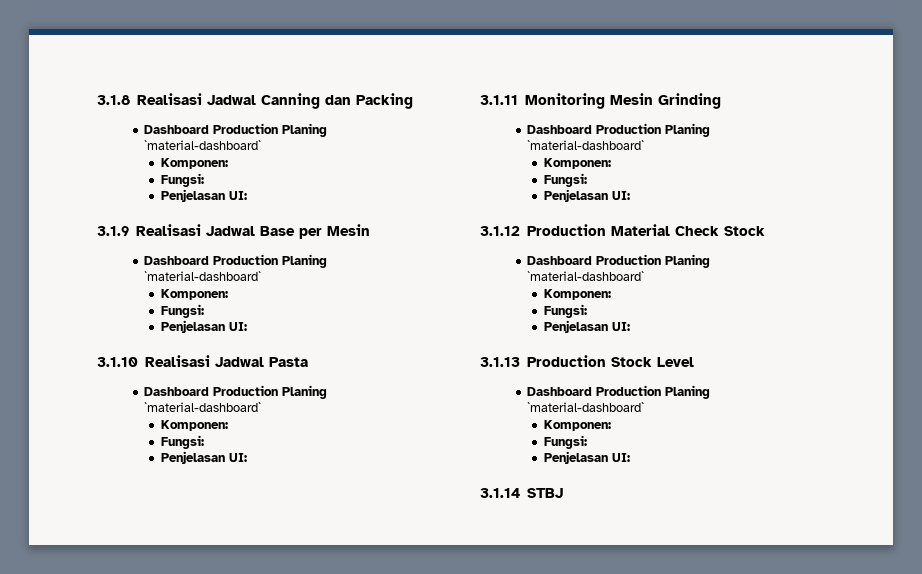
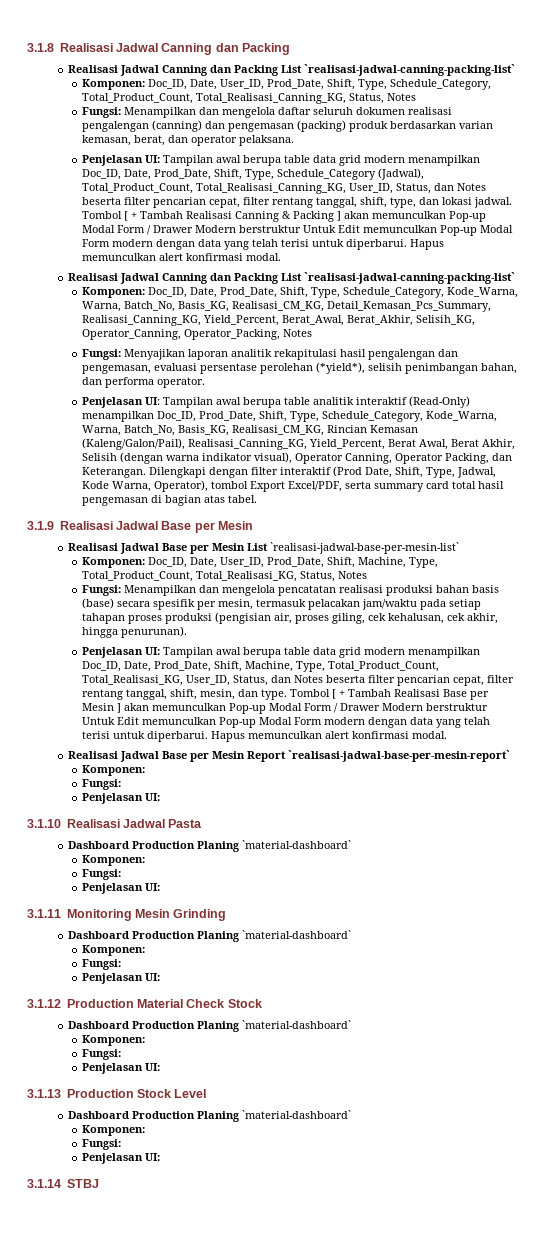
[144,123,328,137] [144,140,262,150] [160,158,228,169] [160,173,204,187] [160,189,247,202] Dashboard Production Planing `material-dashboard` // Komponen: // Fungsi: // Penjelasan UI: -> [67,64,515,76] [81,79,491,90] [81,93,416,104] [81,107,452,118] [81,120,493,132] [81,135,294,146] [81,155,480,166] [81,168,424,180] [81,183,486,194] [81,197,512,208] [81,211,486,222] [81,225,513,236] [81,239,444,250] [81,253,281,261] [67,272,515,284] [81,287,518,298] [81,301,491,312] [81,315,475,326] [81,329,312,340] [81,349,458,360] [81,362,517,374] [81,377,205,388] [81,396,470,408] [81,411,497,422] [81,425,418,436] [81,438,515,450] [81,452,512,464] [81,466,496,478] [81,480,504,492] [81,495,257,506] Realisasi Jadwal Canning dan Packing List `realisasi-jadwal-canning-packing-list` // Komponen: Doc_ID, Date, User_ID, Prod_Date, Shift, Type, Schedule_Category, Total_Product_Count, Total_Realisasi_Canning_KG, Status, Notes // Fungsi: Menampilkan dan mengelola daftar seluruh dokumen realisasi pengalengan (canning) dan pengemasan (packing) produk berdasarkan varian kemasan, berat, dan operator pelaksana. // Penjelasan UI: Tampilan awal berupa table data grid modern menampilkan Doc_ID, Date, Prod_Date, Shift, Type, Schedule_Category (Jadwal), Total_Product_Count, Total_Realisasi_Canning_KG, User_ID, Status, dan Notes beserta filter pencarian cepat, filter rentang tanggal, shift, type, dan lokasi jadwal. Tombol [ + Tambah Realisasi Canning & Packing ] akan memunculkan Pop-up Modal Form / Drawer Modern berstruktur Untuk Edit memunculkan Pop-up Modal Form modern dengan data yang telah terisi untuk diperbarui. Hapus memunculkan alert konfirmasi modal. // Realisasi Jadwal Canning dan Packing List `realisasi-jadwal-canning-packing-list` // Komponen: Doc_ID, Date, Prod_Date, Shift, Type, Schedule_Category, Kode_Warna, Warna, Batch_No, Basis_KG, Realisasi_CM_KG, Detail_Kemasan_Pcs_Summary, Realisasi_Canning_KG, Yield_Percent, Berat_Awal, Berat_Akhir, Selisih_KG, Operator_Canning, Operator_Packing, Notes // Fungsi: Menyajikan laporan analitik rekapitulasi hasil pengalengan dan pengemasan, evaluasi persentase perolehan (*yield*), selisih penimbangan bahan, dan performa operator. // Penjelasan UI: Tampilan awal berupa table analitik interaktif (Read-Only) menampilkan Doc_ID, Prod_Date, Shift, Type, Schedule_Category, Kode_Warna, Warna, Batch_No, Basis_KG, Realisasi_CM_KG, Rincian Kemasan (Kaleng/Galon/Pail), Realisasi_Canning_KG, Yield_Percent, Berat Awal, Berat Akhir, Selisih (dengan warna indikator visual), Operator Canning, Operator Packing, dan Keterangan. Dilengkapi dengan filter interaktif (Prod Date, Shift, Type, Jadwal, Kode Warna, Operator), tombol Export Excel/PDF, serta summary card total hasil pengemasan di bagian atas tabel.
[144,254,328,268] [144,271,262,281] Dashboard Production Planing `material-dashboard` -> [67,542,459,554] [81,557,438,568] [81,571,367,582] [81,585,499,596] [81,598,481,610] [81,612,498,624] [81,626,187,638] [81,647,480,658] [81,661,439,672] [81,675,514,686] [81,689,489,700] [81,703,488,714] [81,717,490,728] [81,731,447,742] [67,750,510,762] Realisasi Jadwal Base per Mesin List `realisasi-jadwal-base-per-mesin-list` // Komponen: Doc_ID, Date, User_ID, Prod_Date, Shift, Machine, Type, Total_Product_Count, Total_Realisasi_KG, Status, Notes // Fungsi: Menampilkan dan mengelola pencatatan realisasi produksi bahan basis (base) secara spesifik per mesin, termasuk pelacakan jam/waktu pada setiap tahapan proses produksi (pengisian air, proses giling, cek kehalusan, cek akhir, hingga penurunan). // Penjelasan UI: Tampilan awal berupa table data grid modern menampilkan Doc_ID, Date, Prod_Date, Shift, Machine, Type, Total_Product_Count, Total_Realisasi_KG, User_ID, Status, dan Notes beserta filter pencarian cepat, filter rentang tanggal, shift, mesin, dan type. Tombol [ + Tambah Realisasi Base per Mesin ] akan memunculkan Pop-up Modal Form / Drawer Modern berstruktur Untuk Edit memunculkan Pop-up Modal Form modern dengan data yang telah terisi untuk diperbarui. Hapus memunculkan alert konfirmasi modal. // Realisasi Jadwal Base per Mesin Report `realisasi-jadwal-base-per-mesin-report`

